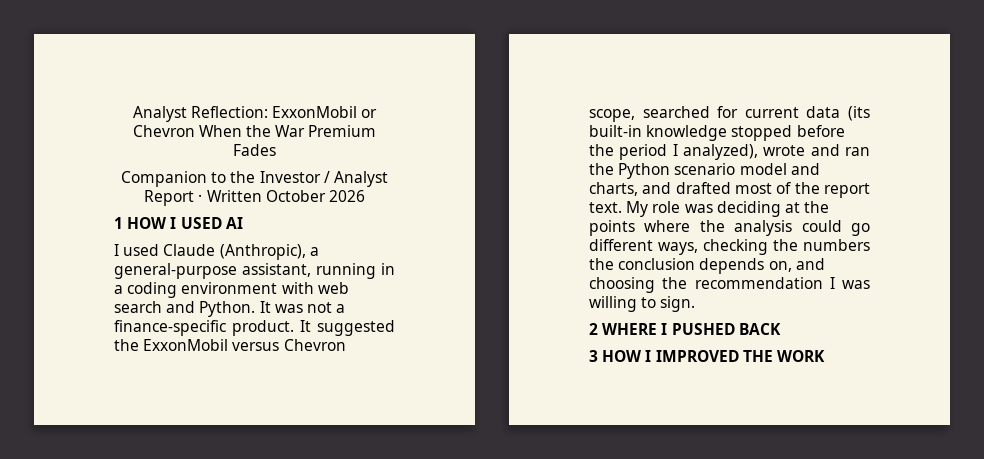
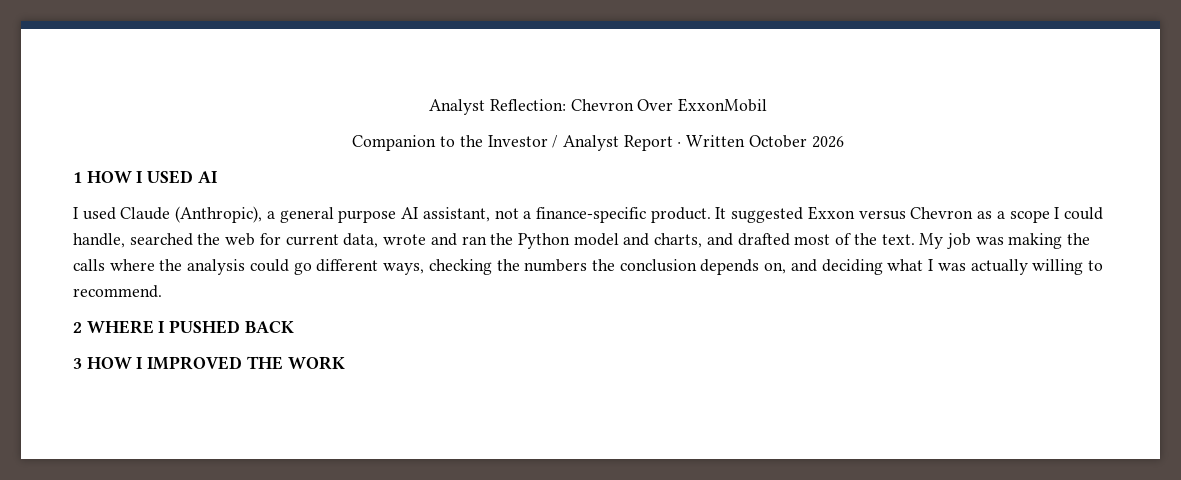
[272,106,378,118] [132,125,377,137] [233,144,276,156] ExxonMobil or Chevron When the War Premium Fades -> [570,98,767,112] Chevron Over ExxonMobil
[114,263,395,279] [114,282,349,298] [114,301,303,317] general-purpose assistant, running in a coding environment with web search and Python. It was -> [279,207,490,223] general purpose AI assistant,
[114,339,346,351] [589,106,870,122] [589,125,845,141] [589,144,758,160] the ExxonMobil versus Chevron scope, searched for current data (its built-in knowledge stopped before the period I analyzed), -> [807,206,1103,223] [73,233,379,248] Exxon versus Chevron as a scope I could handle, searched the web for current data,
[674,163,736,175] scenario -> (570, 241) none
[824,183,870,198] report -> (877, 239) none
[652,201,830,217] [589,220,635,236] role was deciding at the points -> [946,233,1091,249] [73,259,105,271] job was making the calls
[589,277,823,293] choosing the recommendation -> [821,259,924,275] deciding what
(870, 284) none -> [970,259,1028,275] actually
[660,296,696,312] sign. -> [73,285,162,298] recommend.

